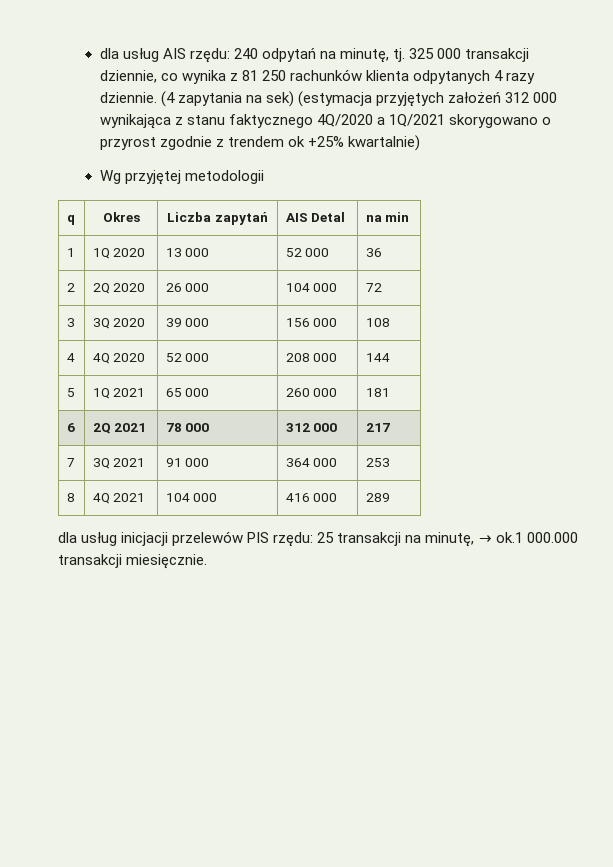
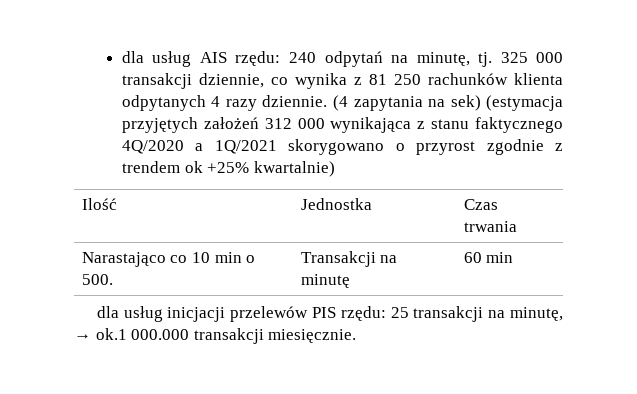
[99,170,265,185] [66,215,75,225] [102,212,140,222] [167,212,268,225] [285,212,346,222] [365,212,410,222] [66,248,75,257] [92,248,146,259] [165,248,210,257] [285,248,330,257] [365,248,382,257] [66,283,75,292] [92,283,146,294] [165,283,210,292] [285,283,338,292] [365,283,382,292] [66,318,75,327] [92,318,146,329] [165,318,210,327] [285,318,338,327] [365,318,390,327] [66,353,75,362] [92,353,146,364] [165,353,210,362] [285,353,338,362] [365,353,390,362] [66,388,75,397] [92,388,146,399] [165,388,210,397] [285,388,338,397] [365,388,390,397] [66,423,75,432] [92,423,147,434] [165,423,210,432] [285,423,338,432] [365,423,390,432] [66,458,75,467] [92,458,146,469] [165,458,210,467] [285,458,338,467] [365,458,390,467] [66,493,75,502] [92,493,146,504] [165,493,218,502] [285,493,338,502] [365,493,390,502] // Wg przyjętej metodologii // q | Okres | Liczba zapytań | AIS Detal | na min // 1 | 1Q 2020 | 13 000 | 52 000 | 36 // 2 | 2Q 2020 | 26 000 | 104 000 | 72 // 3 | 3Q 2020 | 39 000 | 156 000 | 108 // 4 | 4Q 2020 | 52 000 | 208 000 | 144 // 5 | 1Q 2021 | 65 000 | 260 000 | 181 // 6 | 2Q 2021 | 78 000 | 312 000 | 217 // 7 | 3Q 2021 | 91 000 | 364 000 | 253 // 8 | 4Q 2021 | 104 000 | 416 000 | 289 -> [81,198,117,210] [300,198,372,210] [463,199,498,210] [463,221,517,232] [81,252,256,267] [81,274,113,285] [300,251,398,267] [300,274,350,288] [463,252,514,263] // Ilość | Jednostka | Czas trwania // Narastająco co 10 min o 500. | Transakcji na minutę | 60 min

